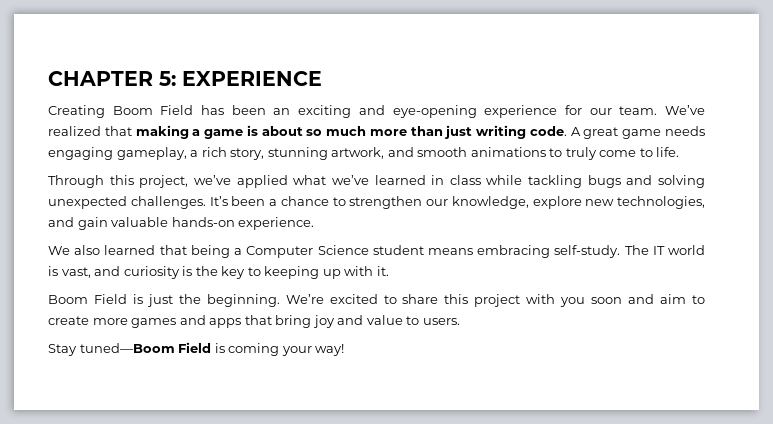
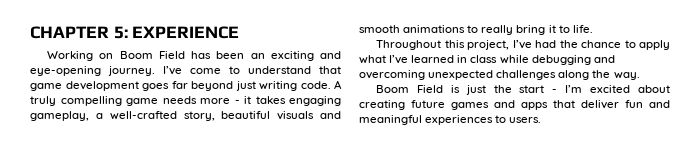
[48,105,105,118] Creating -> [47,51,114,61] Working on
[484,105,706,118] [48,125,705,139] [48,147,385,160] experience for our team. We’ve realized that making a game is about so much more than just writing code. A great game needs engaging gameplay, a rich story, stunning artwork, -> [108,66,341,76] [30,80,342,91] [30,96,341,106] [30,111,315,121] journey. I’ve come to understand that game development goes far beyond just writing code. A truly compelling game needs more - it takes engaging gameplay, a well-crafted story, beautiful visuals
[565,147,637,160] truly come -> [481,25,556,35] really bring it
[48,175,104,188] Through -> [376,40,442,50] Throughout
[193,175,705,188] [48,196,705,209] [48,217,315,230] [48,245,705,258] [48,266,389,279] we’ve applied what we’ve learned in class while tackling bugs and solving unexpected challenges. It’s been a chance to strengthen our knowledge, explore new technologies, and gain valuable hands-on experience. // We also learned that being a Computer Science student means embracing self-study. The IT world is vast, and curiosity is the key to keeping up with it. -> [512,40,670,50] [359,55,615,65] [359,70,640,80] I’ve had the chance to apply what I’ve learned in class while debugging and overcoming unexpected challenges along the way.
[206,294,706,307] [48,315,460,328] [48,342,345,356] beginning. We’re excited to share this project with you soon and aim to create more games and apps that bring joy and value to users. // Stay tuned—Boom Field is coming your way! -> [519,85,670,93] [359,100,670,110] [359,115,542,125] start - I’m excited about creating future games and apps that deliver fun and meaningful experiences to users.

